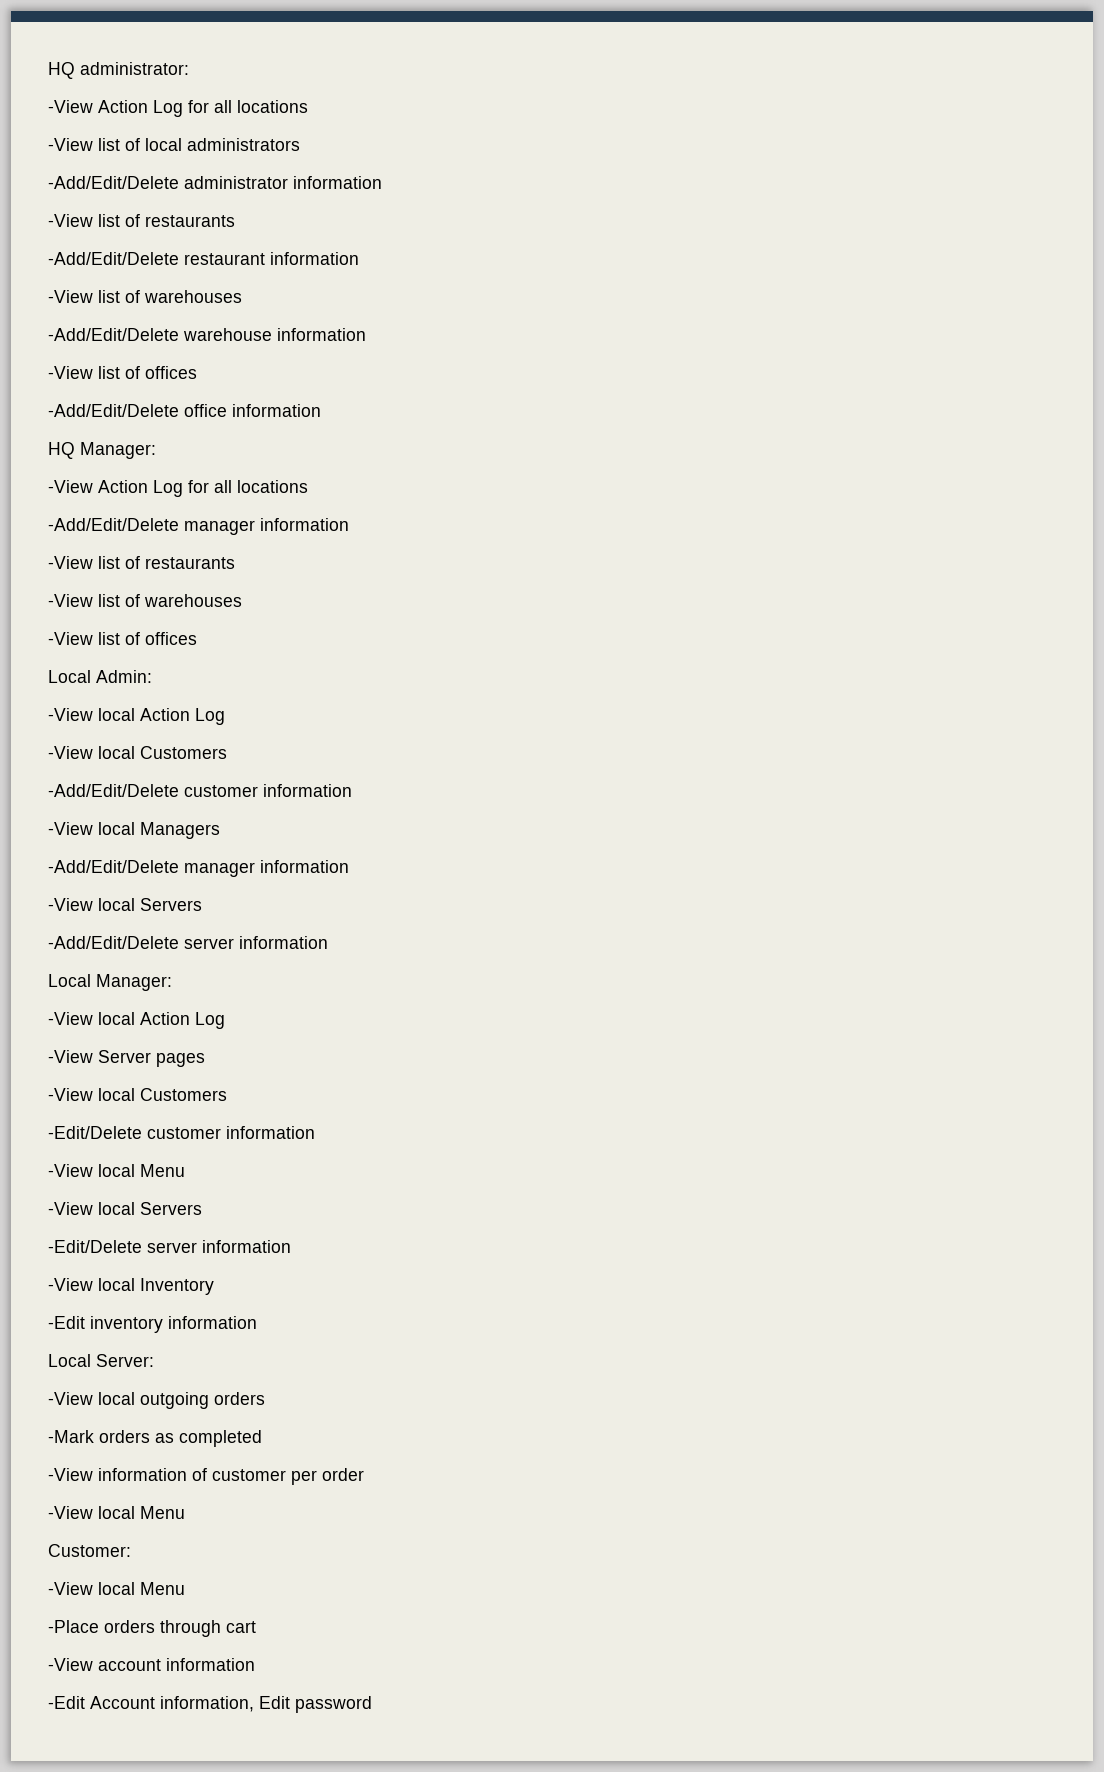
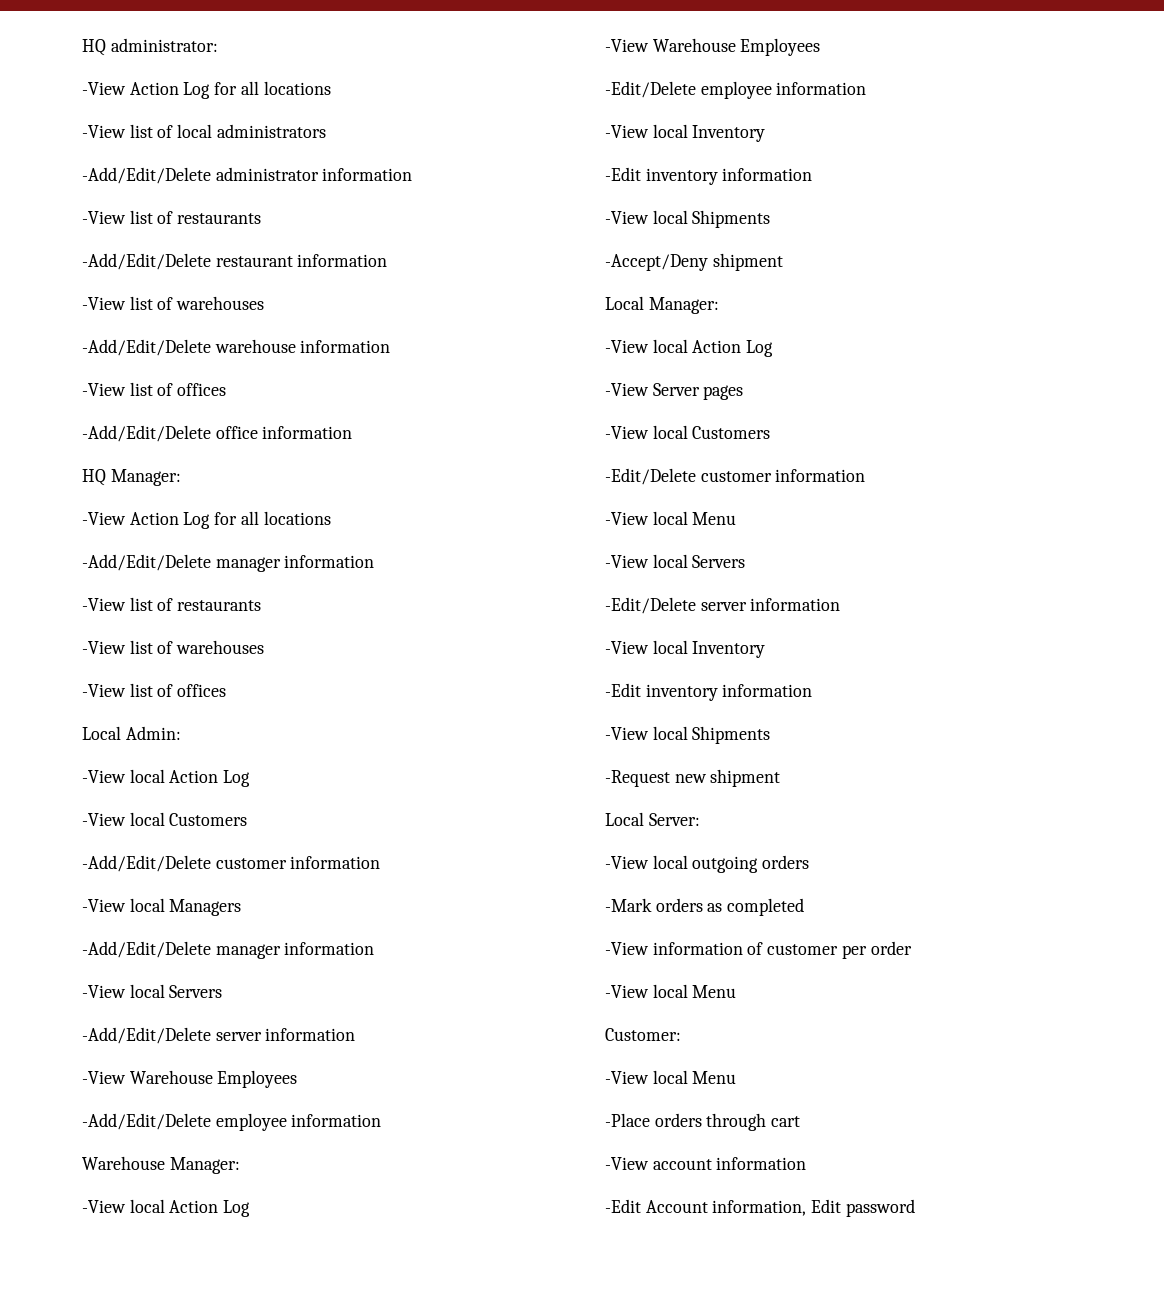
(328, 942) none -> [82,1070,298,1088] [82,1113,382,1131] [82,1156,240,1174] [82,1199,251,1217] [605,38,821,56] [605,81,867,99] [605,124,766,142] [605,167,813,185] [605,210,771,228] [605,253,783,271] // -View Warehouse Employees // -Add/Edit/Delete employee information // Warehouse Manager: // -View local Action Log // -View Warehouse Employees // -Edit/Delete employee information // -View local Inventory // -Edit inventory information // -View local Shipments // -Accept/Deny shipment
(257, 1322) none -> [605,726,771,744] [605,769,781,787] // -View local Shipments // -Request new shipment

